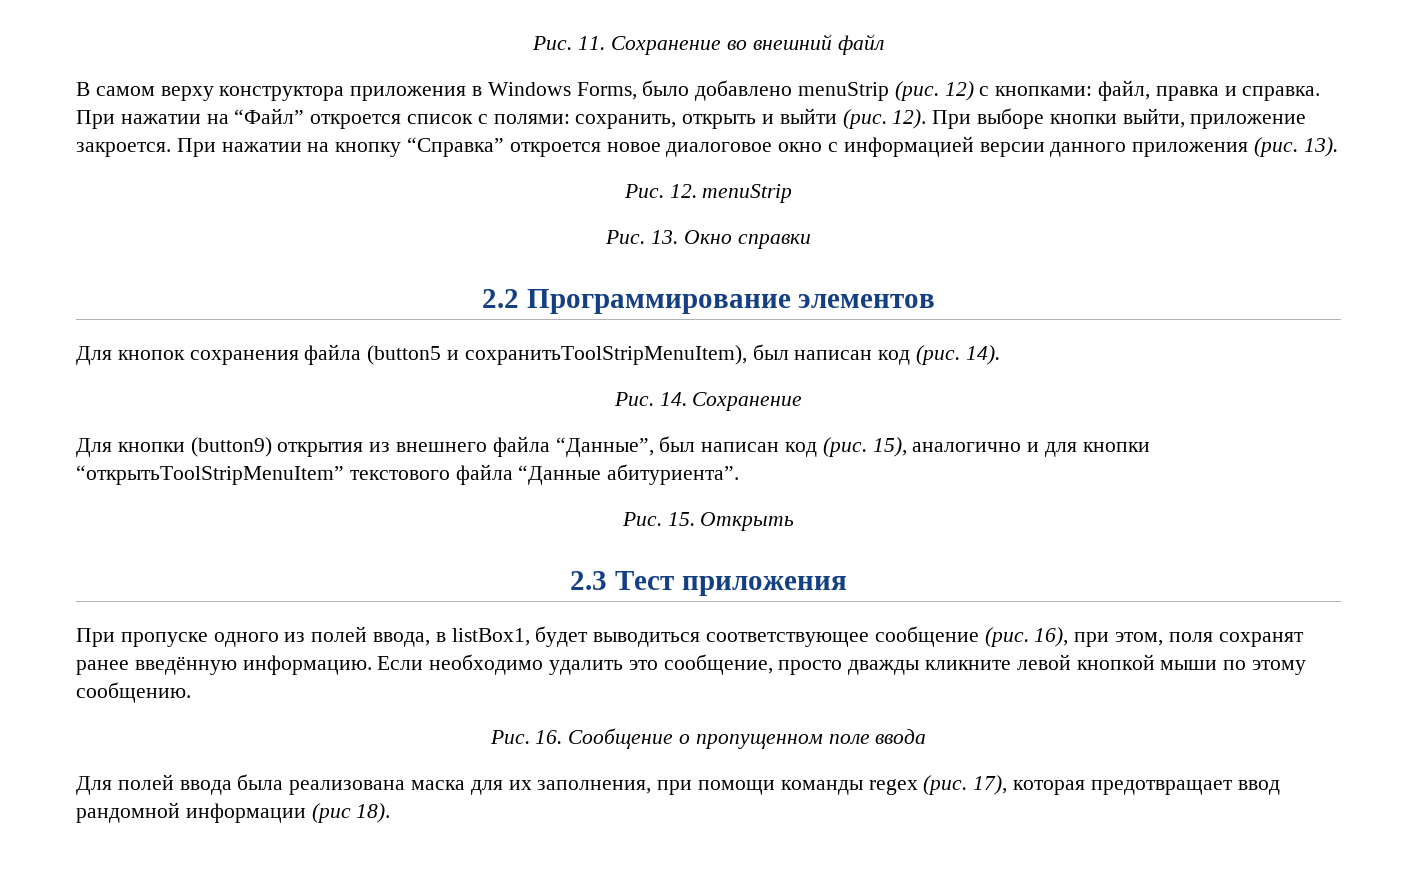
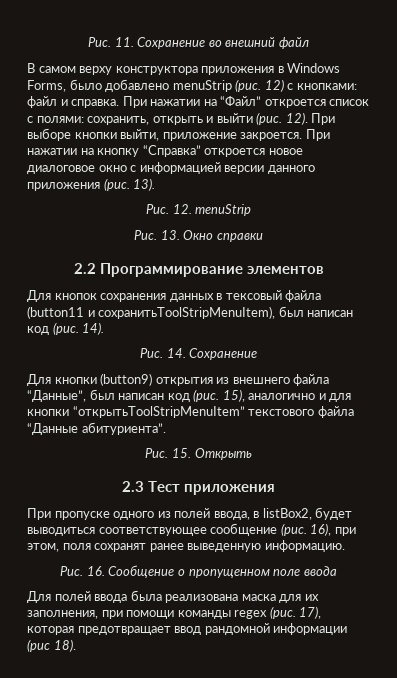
[1098,80,1219,101] файл, правка -> [27,96,57,108] файл
[304,344,442,365] файла (button5 -> [169,290,322,302] [27,306,84,319] данных в тексовый файла (button11
[451,628,530,646] listBox1, -> [262,508,312,520] listBox2,
[134,656,237,675] введённую -> [187,543,262,552] выведенную
[377,654,1307,675] [76,682,191,703] Если необходимо удалить это сообщение, просто дважды кликните левой кнопкой мыши по этому сообщению. -> (345, 546) none

